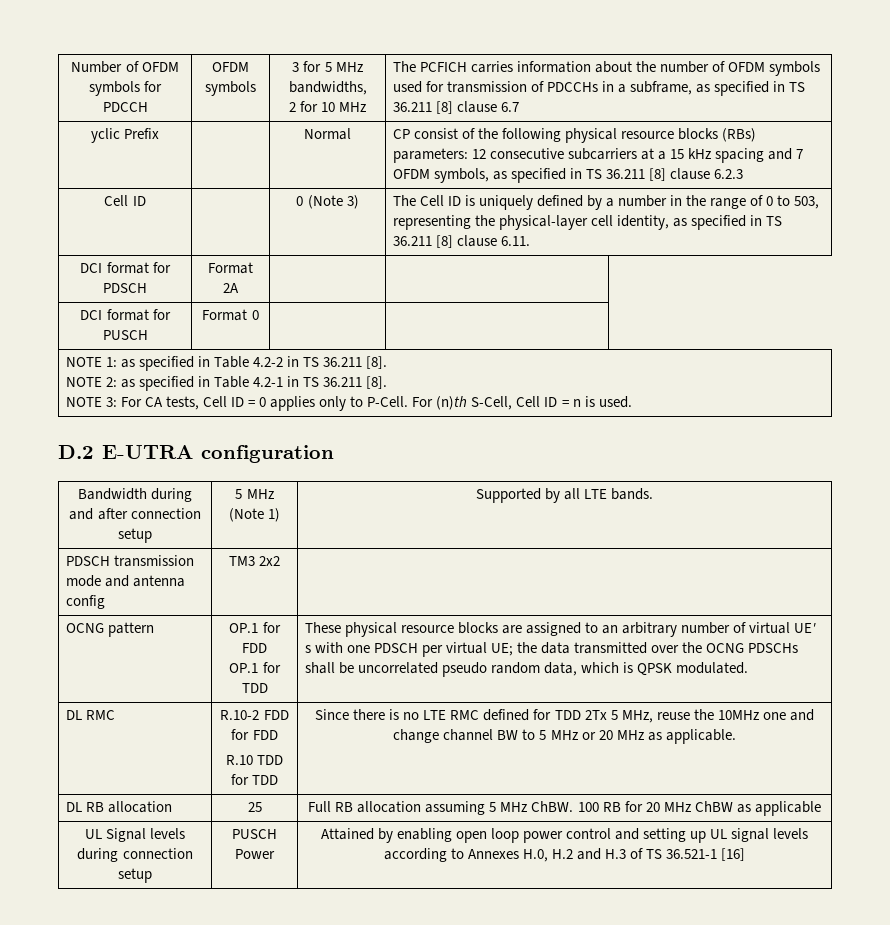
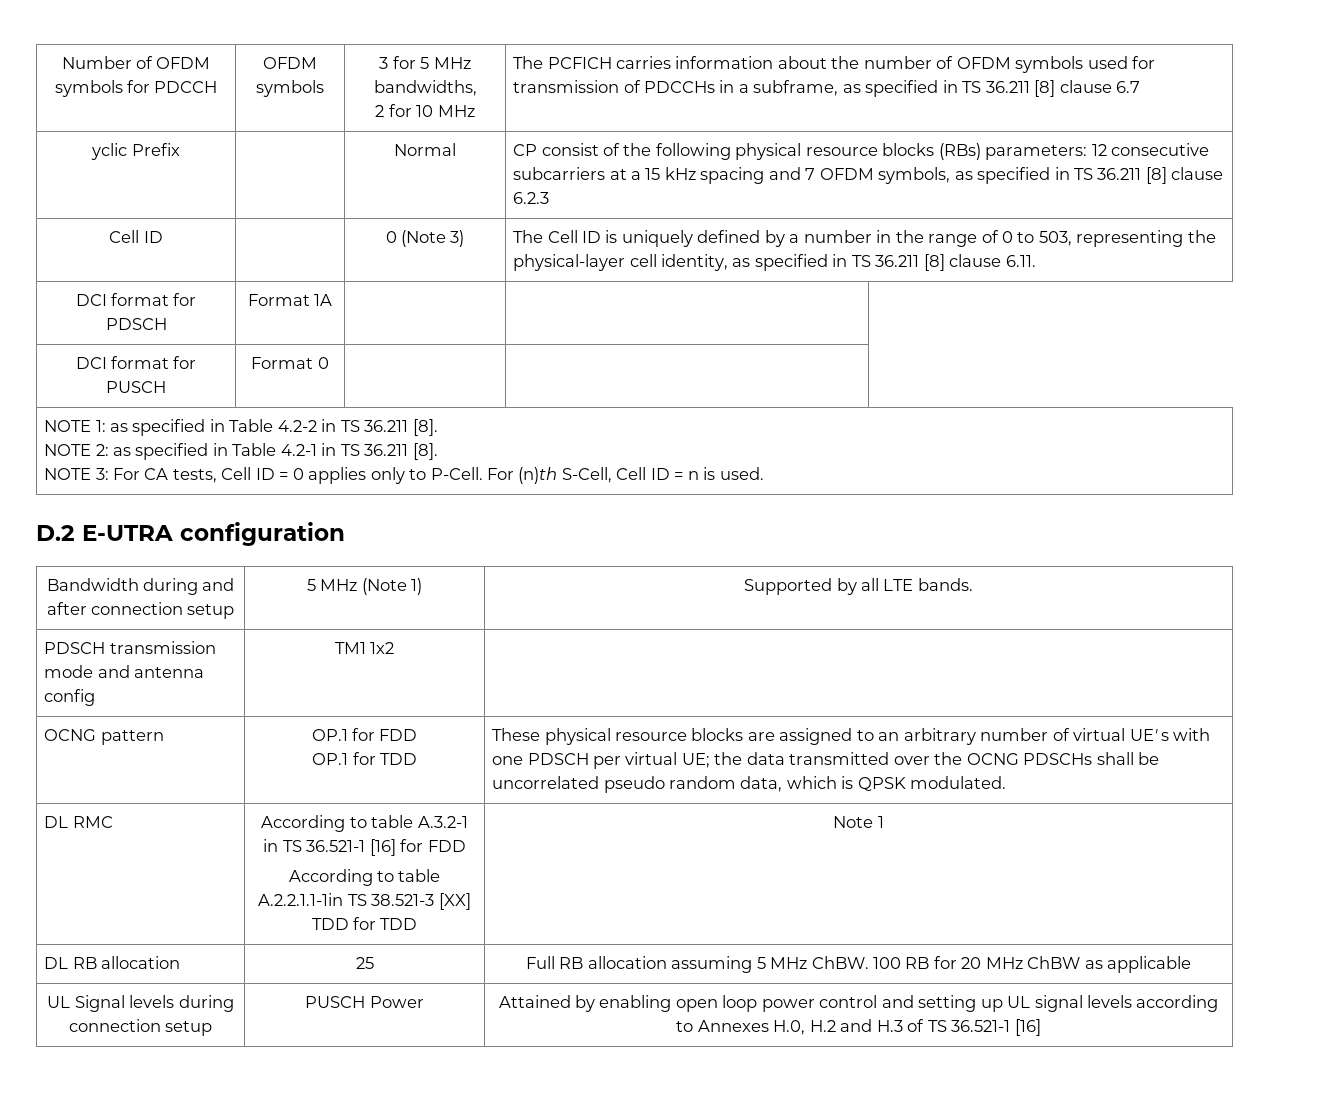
[223,283,239,293] 2A -> [314,294,333,306] 1A
[228,556,281,566] TM3 2x2 -> [334,642,395,654] TM1 1x2
[220,710,289,720] [231,729,278,740] [225,755,284,765] [230,774,279,785] [315,709,814,723] [393,729,736,744] R.10-2 FDD for FDD // R.10 TDD for TDD | Since there is no LTE RMC defined for TDD 2Tx 5 MHz, reuse the 10MHz one and change channel BW to 5 MHz or 20 MHz as applicable. -> [261,815,468,832] [263,839,466,856] [288,869,441,886] [258,893,471,910] [311,917,418,930] [833,816,884,828] According to table A.3.2-1 in TS 36.521-1 [16] for FDD // According to table A.2.2.1.1-1in TS 38.521-3 [XX] TDD for TDD | Note 1

